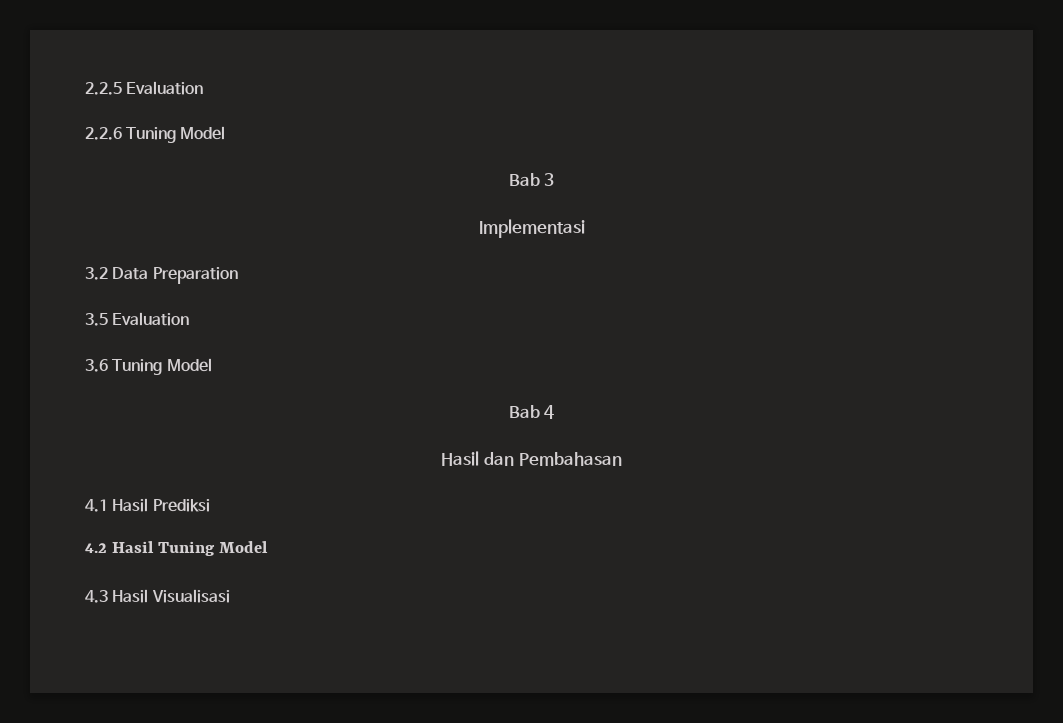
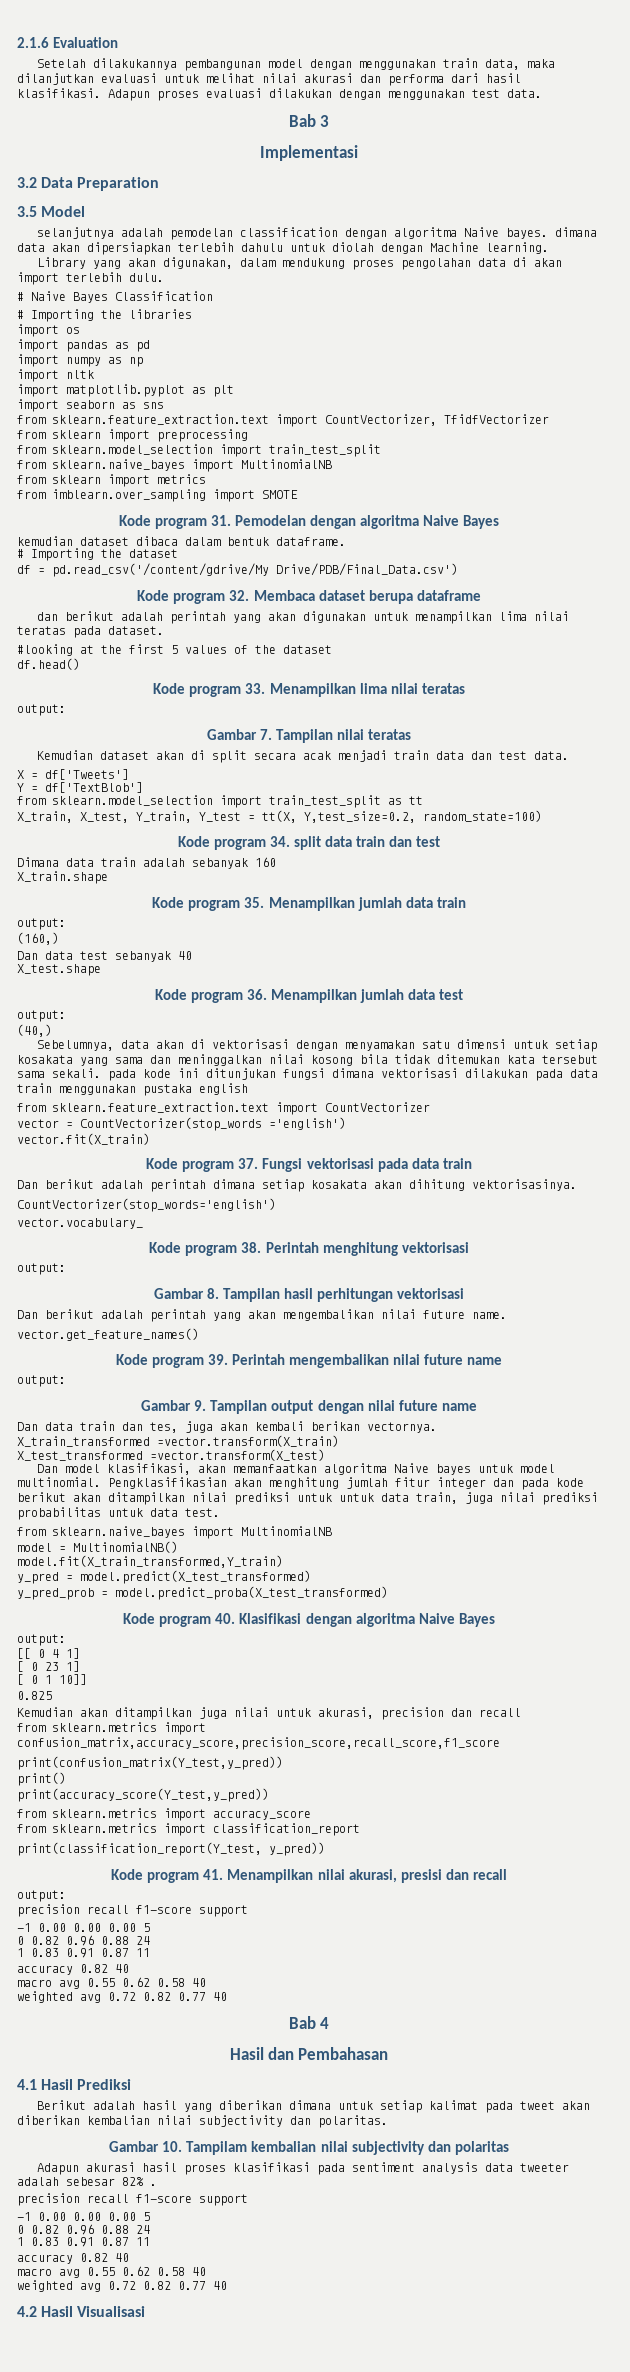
[85,81,204,95] [85,126,226,143] 2.2.5 Evaluation // 2.2.6 Tuning Model -> [17,37,119,48] [37,58,556,71] [17,73,521,86] [17,88,542,101] 2.1.6 Evaluation // Setelah dilakukannya pembangunan model dengan menggunakan train data, maka dilanjutkan evaluasi untuk melihat nilai akurasi dan performa dari hasil klasifikasi. Adapun proses evaluasi dilakukan dengan menggunakan test data.
[112,312,190,326] [85,358,212,375] Evaluation // 3.6 Tuning Model -> [41,206,86,217] [37,227,598,240] [17,242,549,255] [37,257,563,270] [17,272,164,285] [17,291,213,303] [17,309,192,322] [17,324,80,337] [17,339,150,352] [17,354,143,367] [17,369,94,382] [17,384,234,397] [17,399,164,412] [17,414,549,427] [17,429,248,442] [17,444,381,457] [17,459,332,472] [17,474,206,487] [17,489,298,502] [118,515,500,529] [17,536,346,546] [17,548,178,561] [17,563,458,577] [137,590,481,604] [37,611,570,624] [17,626,164,638] [17,644,332,656] [17,658,80,670] [153,683,465,697] [17,704,66,716] [206,729,412,743] [37,750,570,763] [17,769,129,780] [17,782,143,793] [17,795,423,808] [17,810,542,823] [177,836,441,850] [17,857,276,869] [17,871,108,884] [152,897,466,911] [17,918,66,930] [17,932,59,945] [17,951,192,962] [17,964,101,976] [154,989,464,1003] [17,1010,66,1022] [17,1024,52,1037] [37,1039,598,1052] [17,1054,598,1066] [17,1068,598,1081] [17,1083,248,1096] [17,1102,430,1115] [17,1117,346,1131] [17,1133,150,1145] [146,1158,472,1172] [17,1179,577,1192] [17,1198,276,1212] [17,1218,143,1229] [149,1242,469,1256] [17,1263,66,1275] [153,1288,465,1302] [17,1309,507,1322] [17,1328,199,1341] [115,1354,503,1368] [17,1375,66,1387] [141,1400,477,1414] [17,1421,437,1433] [17,1435,339,1447] [17,1449,325,1461] [37,1463,556,1475] [17,1477,584,1490] [17,1492,598,1505] [17,1507,220,1520] [17,1526,332,1539] [17,1541,178,1553] [17,1555,283,1568] [17,1570,311,1584] [17,1586,388,1600] [123,1613,495,1627] [17,1634,66,1646] [17,1648,80,1659] [17,1661,80,1672] [17,1674,87,1685] [17,1691,52,1700] [17,1707,521,1720] [17,1722,206,1735] [17,1737,500,1750] [17,1756,283,1770] [17,1772,66,1786] [17,1788,269,1802] [17,1808,311,1821] [17,1823,360,1836] [17,1842,325,1856] [111,1869,507,1883] [17,1890,66,1902] [17,1904,248,1917] [17,1923,150,1932] [17,1935,150,1946] [17,1948,150,1958] [17,1964,129,1975] [17,1977,206,1989] [17,1991,227,2003] Model // selanjutnya adalah pemodelan classification dengan algoritma Naive bayes. dimana data akan dipersiapkan terlebih dahulu untuk diolah dengan Machine learning. // Library yang akan digunakan, dalam mendukung proses pengolahan data di akan import terlebih dulu. // # Naive Bayes Classification // # Importing the libraries // import os // import pandas as pd // import numpy as np // import nltk // import matplotlib.pyplot as plt // import seaborn as sns // from sklearn.feature_extraction.text import CountVectorizer, TfidfVectorizer // from sklearn import preprocessing // from sklearn.model_selection import train_test_split // from sklearn.naive_bayes import MultinomialNB // from sklearn import metrics // from imblearn.over_sampling import SMOTE // Kode program 31. Pemodelan dengan algoritma Naive Bayes // kemudian dataset dibaca dalam bentuk dataframe. // # Importing the dataset // df = pd.read_csv('/content/gdrive/My Drive/PDB/Final_Data.csv') // Kode program 32. Membaca dataset berupa dataframe // dan berikut adalah perintah yang akan digunakan untuk menampilkan lima nilai teratas pada dataset. // #looking at the first 5 values of the dataset // df.head() // Kode program 33. Menampilkan lima nilai teratas // output: // Gambar 7. Tampilan nilai teratas // Kemudian dataset akan di split secara acak menjadi train data dan test data. // X = df['Tweets'] // Y = df['TextBlob'] // from sklearn.model_selection import train_test_split as tt // X_train, X_test, Y_train, Y_test = tt(X, Y,test_size=0.2, random_state=100) // Kode program 34. split data train dan test // Dimana data train adalah sebanyak 160 // X_train.shape // Kode program 35. Menampilkan jumlah data train // output: // (160,) // Dan data test sebanyak 40 // X_test.shape // Kode program 36. Menampilkan jumlah data test // output: // (40,) // Sebelumnya, data akan di vektorisasi dengan menyamakan satu dimensi untuk setiap kosakata yang sama dan meninggalkan nilai kosong bila tidak ditemukan kata tersebut sama sekali. pada kode ini ditunjukan fungsi dimana vektorisasi dilakukan pada data train menggunakan pustaka english // from sklearn.feature_extraction.text import CountVectorizer // vector = CountVectorizer(stop_words ='english') // vector.fit(X_train) // Kode program 37. Fungsi vektorisasi pada data train // Dan berikut adalah perintah dimana setiap kosakata akan dihitung vektorisasinya. // CountVectorizer(stop_words='english') // vector.vocabulary_ // Kode program 38. Perintah menghitung vektorisasi // output: // Gambar 8. Tampilan hasil perhitungan vektorisasi // Dan berikut adalah perintah yang akan mengembalikan nilai future name. // vector.get_feature_names() // Kode program 39. Perintah mengembalikan nilai future name // output: // Gambar 9. Tampilan output dengan nilai future name // Dan data train dan tes, juga akan kembali berikan vectornya. // X_train_transformed =vector.transform(X_train) // X_test_transformed =vector.transform(X_test) // Dan model klasifikasi, akan memanfaatkan algoritma Naive bayes untuk model multinomial. Pengklasifikasian akan menghitung jumlah fitur integer dan pada kode berikut akan ditampilkan nilai prediksi untuk untuk data train, juga nilai prediksi probabilitas untuk data test. // from sklearn.naive_bayes import MultinomialNB // model = MultinomialNB() // model.fit(X_train_transformed,Y_train) // y_pred = model.predict(X_test_transformed) // y_pred_prob = model.predict_proba(X_test_transformed) // Kode program 40. Klasifikasi dengan algoritma Naive Bayes // output: // [[ 0 4 1] // [ 0 23 1] // [ 0 1 10]] // 0.825 // Kemudian akan ditampilkan juga nilai untuk akurasi, precision dan recall // from sklearn.metrics import confusion_matrix,accuracy_score,precision_score,recall_score,f1_score // print(confusion_matrix(Y_test,y_pred)) // print() // print(accuracy_score(Y_test,y_pred)) // from sklearn.metrics import accuracy_score // from sklearn.metrics import classification_report // print(classification_report(Y_test, y_pred)) // Kode program 41. Menampilkan nilai akurasi, presisi dan recall // output: // precision recall f1-score support // -1 0.00 0.00 0.00 5 // 0 0.82 0.96 0.88 24 // 1 0.83 0.91 0.87 11 // accuracy 0.82 40 // macro avg 0.55 0.62 0.58 40 // weighted avg 0.72 0.82 0.77 40
[85,541,268,556] [85,590,108,603] 4.2 Hasil Tuning Model // 4.3 -> [37,2100,591,2113] [17,2115,388,2128] [109,2141,509,2155] [37,2162,570,2175] [17,2177,157,2186] [17,2193,248,2206] [17,2212,150,2221] [17,2224,150,2235] [17,2237,150,2247] [17,2253,129,2264] [17,2266,206,2278] [17,2280,227,2292] [17,2306,37,2317] Berikut adalah hasil yang diberikan dimana untuk setiap kalimat pada tweet akan diberikan kembalian nilai subjectivity dan polaritas. // Gambar 10. Tampilam kembalian nilai subjectivity dan polaritas // Adapun akurasi hasil proses klasifikasi pada sentiment analysis data tweeter adalah sebesar 82% . // precision recall f1-score support // -1 0.00 0.00 0.00 5 // 0 0.82 0.96 0.88 24 // 1 0.83 0.91 0.87 11 // accuracy 0.82 40 // macro avg 0.55 0.62 0.58 40 // weighted avg 0.72 0.82 0.77 40 // 4.2

